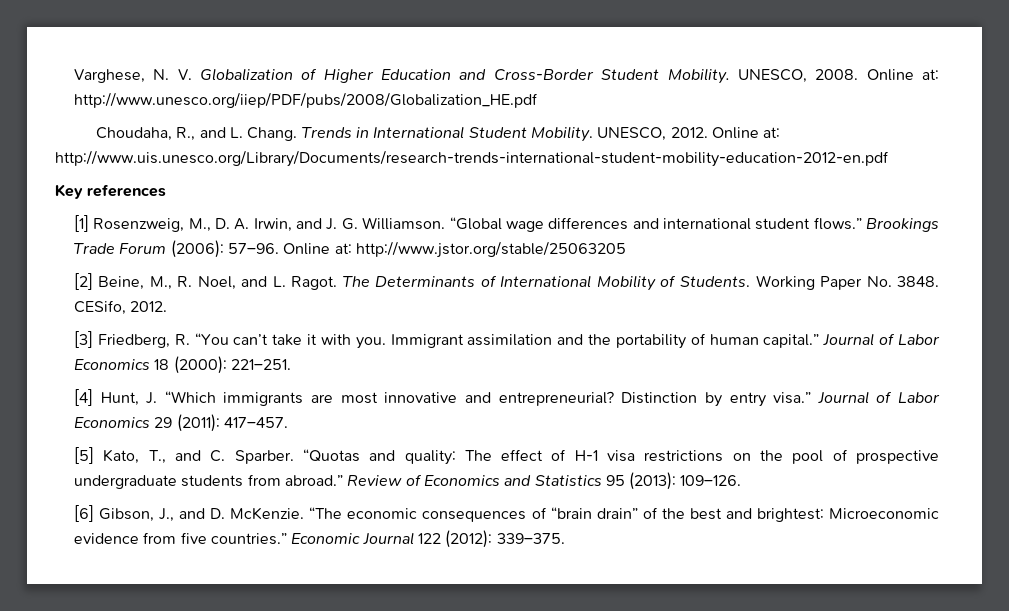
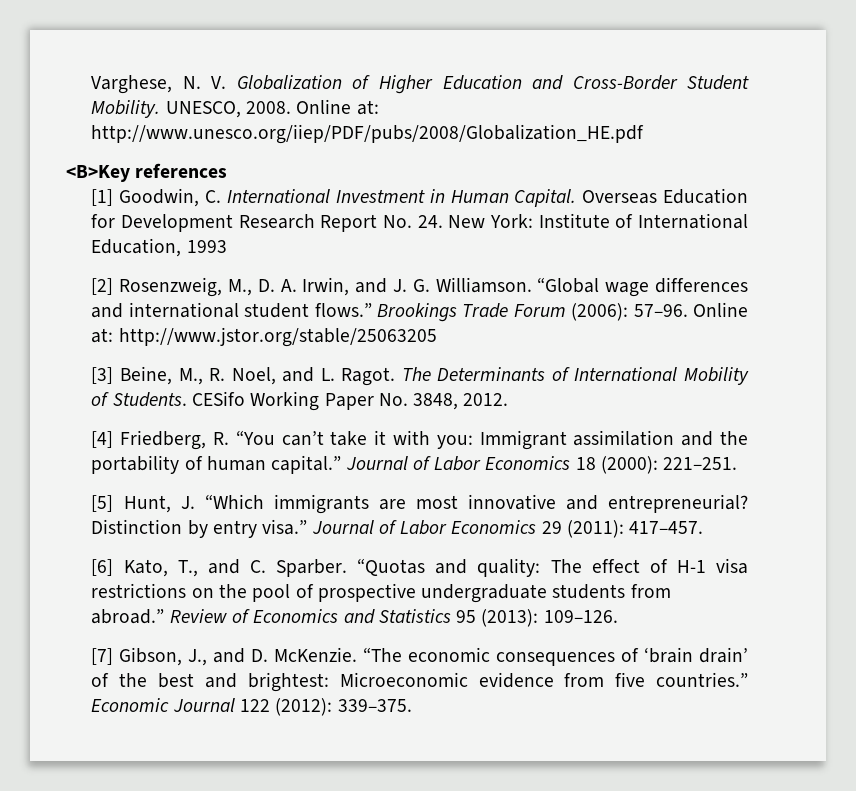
[96,126,781,142] [55,150,889,167] [55,184,167,199] [73,215,89,232] Choudaha, R., and L. Chang. Trends in International Student Mobility. UNESCO, 2012. Online at: http://www.uis.unesco.org/Library/Documents/research-trends-international-student-mobility-education-2012-en.pdf // Key references // [1] -> [66,163,228,182] [91,188,748,207] [91,213,748,232] [91,238,227,257] [91,278,114,295] <B>Key references // [1] Goodwin, C. International Investment in Human Capital. Overseas Education for Development Research Report No. 24. New York: Institute of International Education, 1993 // [2]
[73,273,93,290] [2] -> [91,367,114,384] [3]
(750, 281) none -> [192,391,246,406] CESifo
[897,276,940,287] [73,300,126,315] 3848. CESifo, -> [413,393,459,410] 3848,
[73,331,93,348] [3] -> [91,431,114,448] [4]
[355,337,386,349] you. -> [436,435,473,449] you:
[73,389,93,406] [4] -> [91,495,114,512] [5]
[73,447,94,464] [5] -> [91,559,114,576] [6]
[73,505,94,522] [6] -> [91,648,114,665] [7]
[550,507,638,519] “brain drain” -> [644,647,748,663] ‘brain drain’

